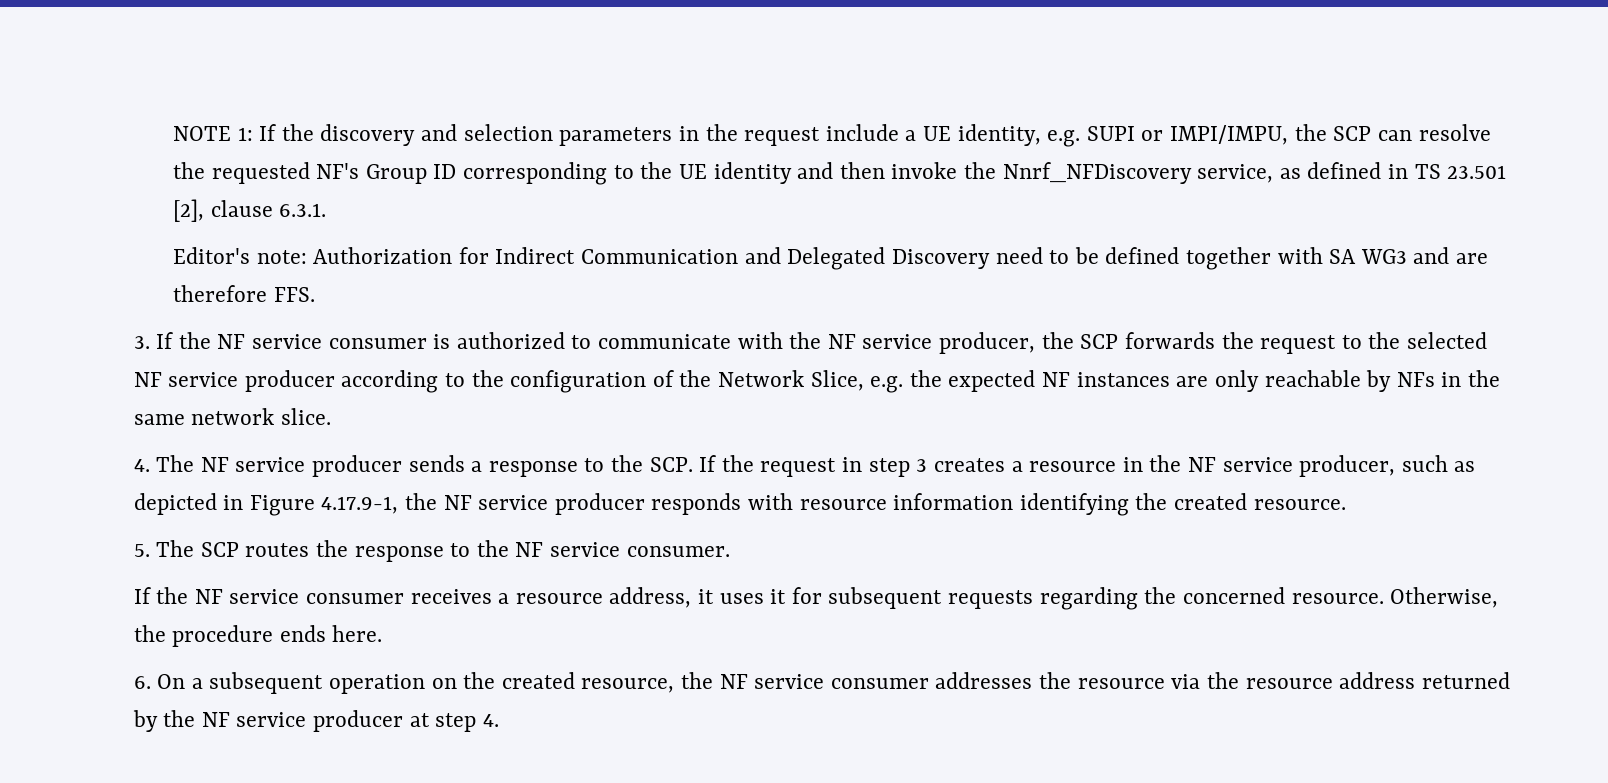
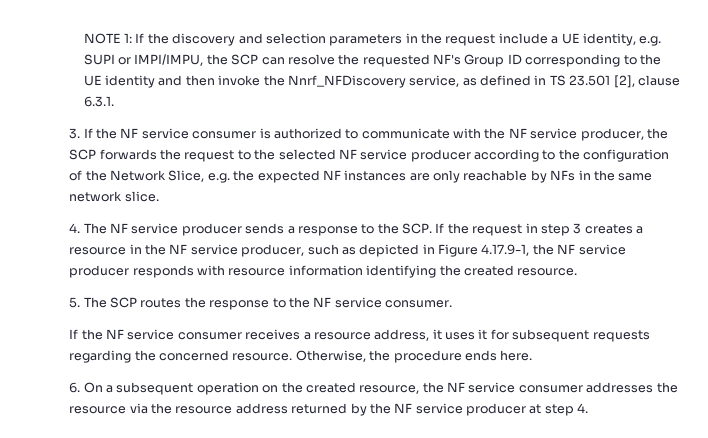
[172,247,1489,270] [172,285,315,302] // Editor's note: Authorization for Indirect Communication and Delegated Discovery need to be defined together with SA WG3 and are therefore FFS. -> (114, 101) none

